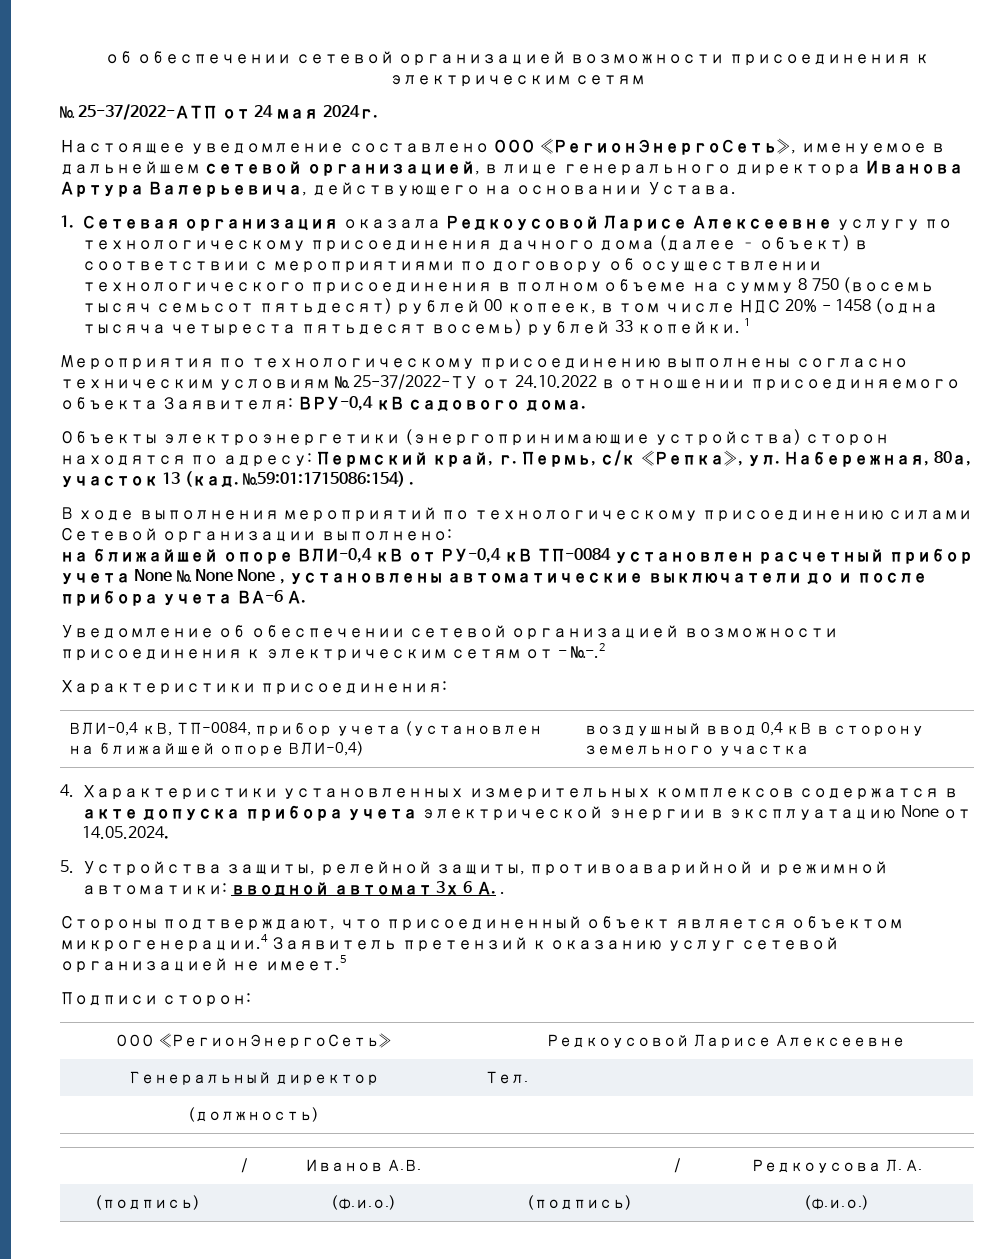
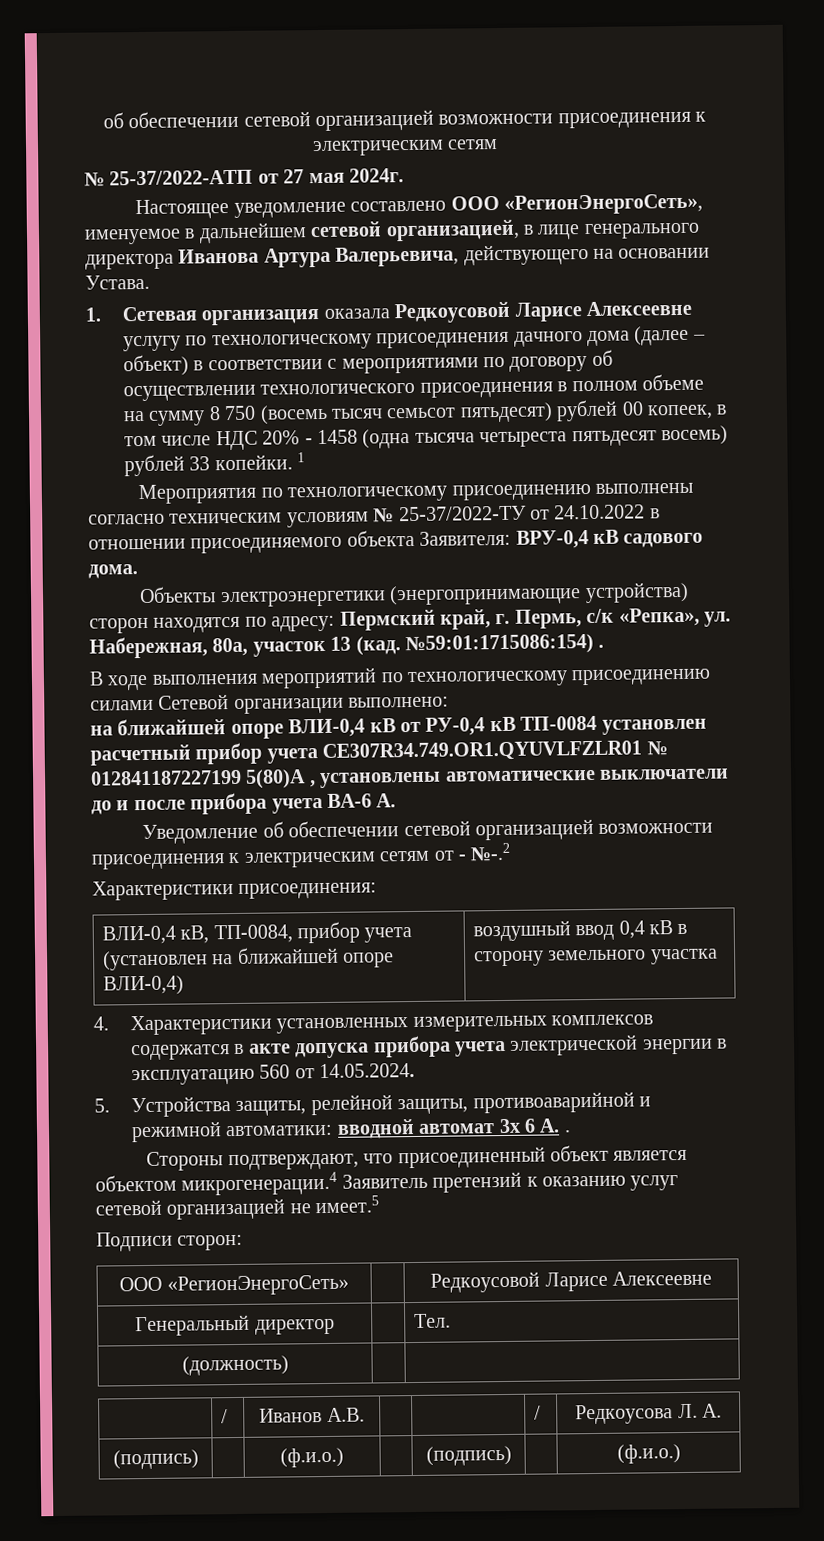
[253,105,273,117] 24 -> [283,169,305,184] 27
[134,569,276,583] None № None None -> [322,740,668,762] [90,769,307,789] CE307R34.749.OR1.QYUVLFZLR01 № 012841187227199 5(80)А
[728,805,939,820] эксплуатацию None -> [130,1064,291,1086] эксплуатацию 560

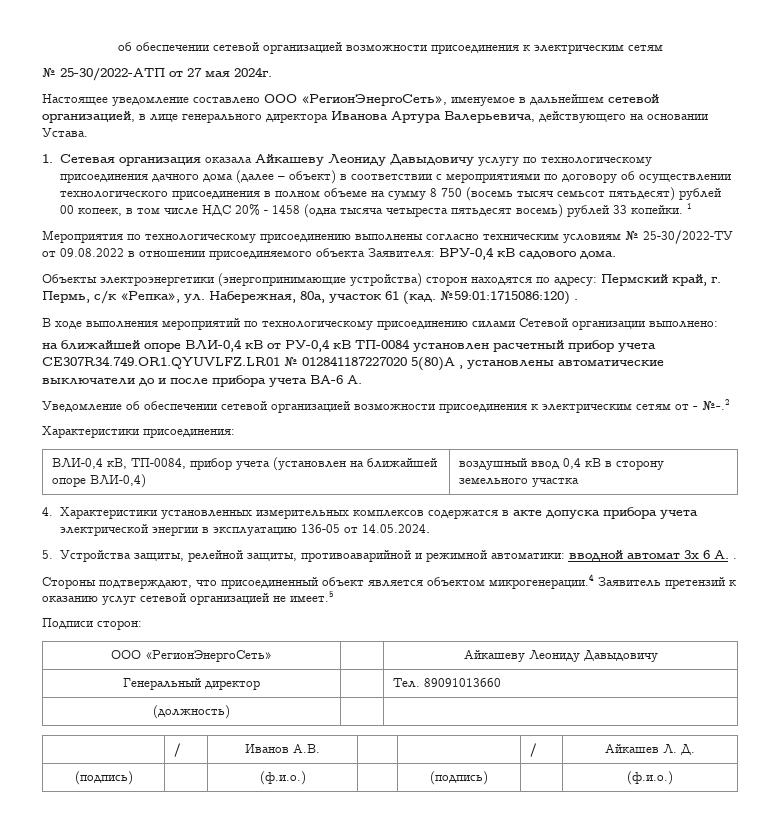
[109,169,254,186] 25-37/2022-АТП -> [60,67,165,81] 25-30/2022-АТП
[394,300,692,324] Редкоусовой Ларисе Алексеевне -> [254,154,474,166] Айкашеву Леониду Давыдовичу
[398,504,646,522] 25-37/2022-ТУ от 24.10.2022 -> [643,230,733,244] [42,248,124,257] 25-30/2022-ТУ от 09.08.2022
[330,633,594,656] 13 (кад. №59:01:1715086:154) -> [385,290,570,305] 61 (кад. №59:01:1715086:120)
[322,740,668,762] [90,769,242,786] CE307R34.749.OR1.QYUVLFZLR01 № 012841187227199 -> [42,356,407,369] СЕ307R34.749.OR1.QYUVLFZ.LR01 № 012841187227020
[259,1064,291,1079] 560 -> [300,524,340,533] 136-05
[430,1270,712,1293] Редкоусовой Ларисе Алексеевне -> [463,650,658,662] Айкашеву Леониду Давыдовичу
(451, 1321) none -> [423,678,501,687] 89091013660
[575,1403,722,1425] Редкоусова Л. А. -> [605,744,695,755] Айкашев Л. Д.

